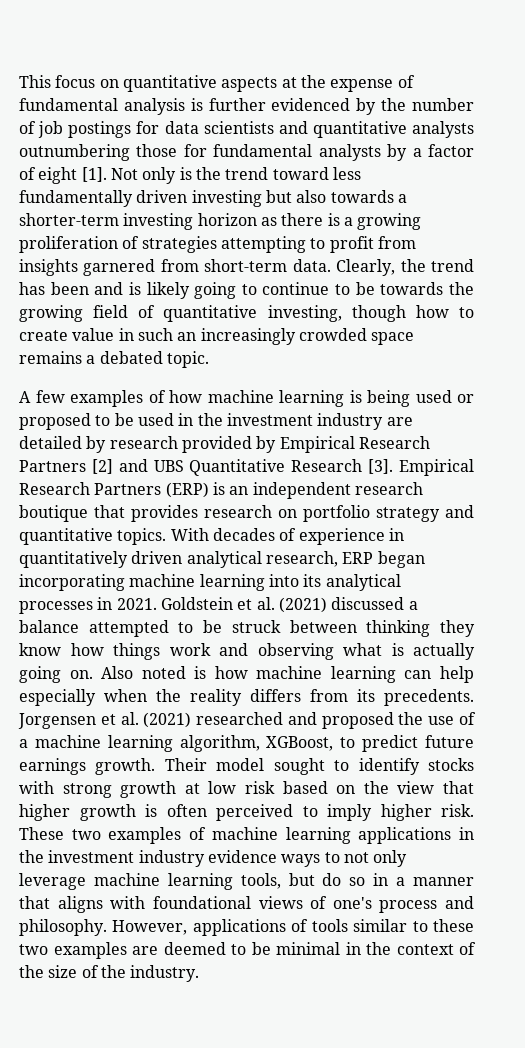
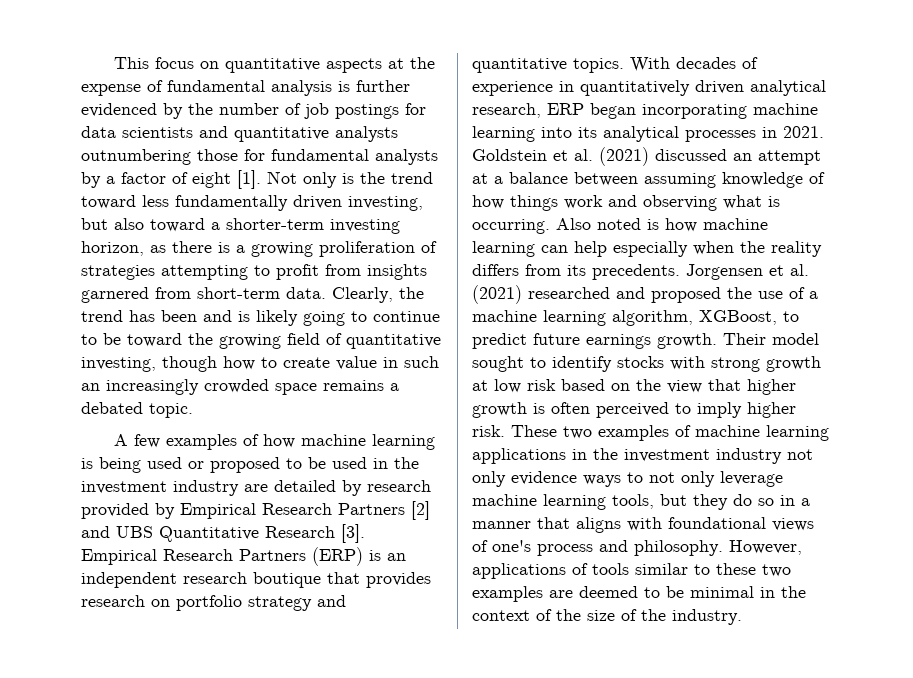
[191,190,262,207] investing -> [348,196,423,211] investing,
[330,190,394,203] towards -> [150,218,205,232] toward
[197,213,257,226] horizon -> [81,241,144,256] horizon,
[380,282,444,295] towards -> [127,333,182,347] toward
[408,601,418,610] [19,620,476,637] [19,643,61,656] a balance attempted to be struck between thinking they know -> [733,150,821,165] [472,172,825,188] an attempt at a balance between assuming knowledge of
[413,643,475,660] [19,666,93,683] actually going on. -> [472,219,550,234] occurring.
(205, 858) none -> [787,449,813,460] [472,471,506,487] not only
(315, 879) none -> [693,494,728,510] they

